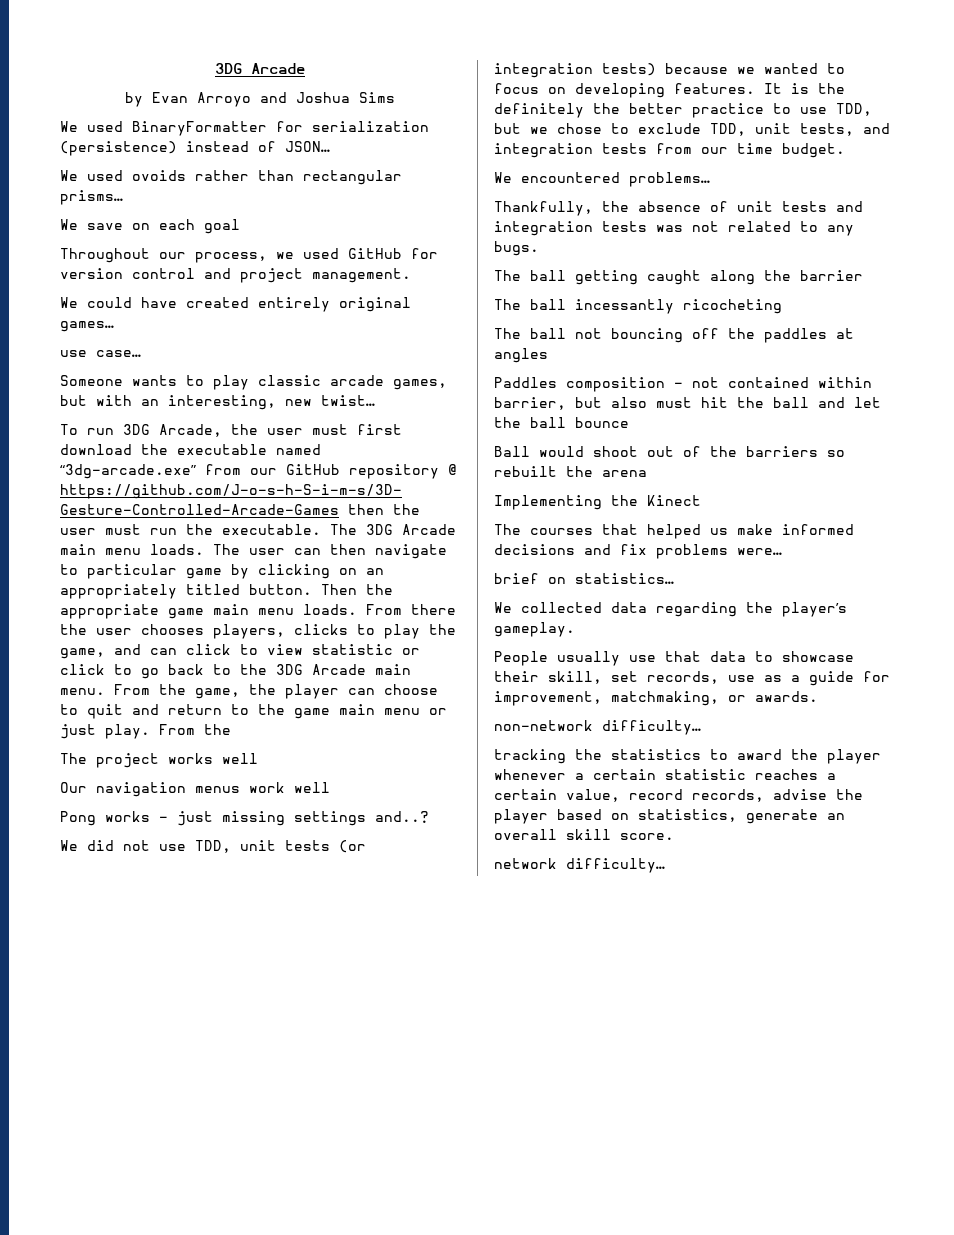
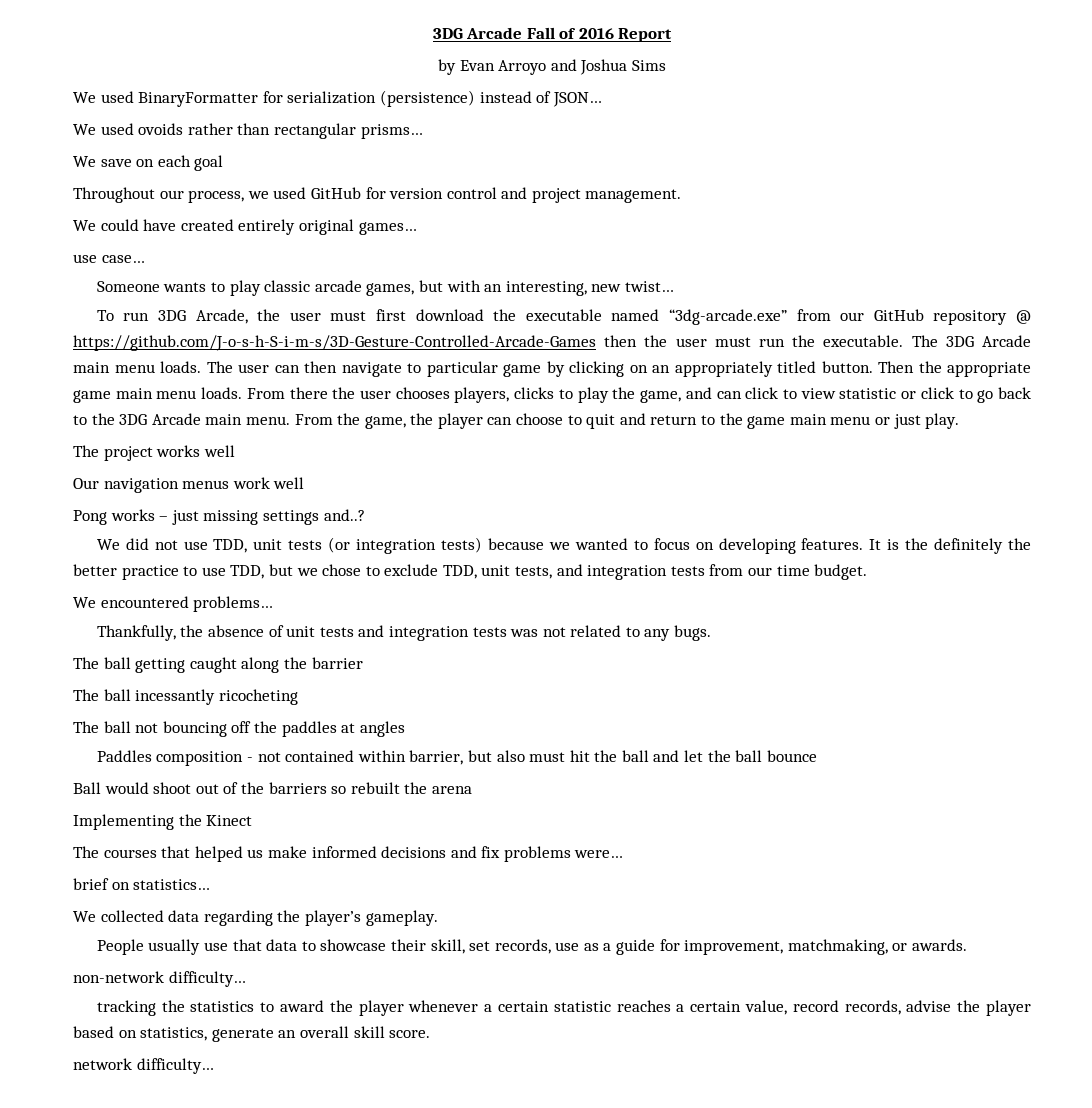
[215,63,305,74] 3DG Arcade -> [432,27,673,42] 3DG Arcade Fall of 2016 Report
[159,724,231,735] From the -> (960, 421) none

